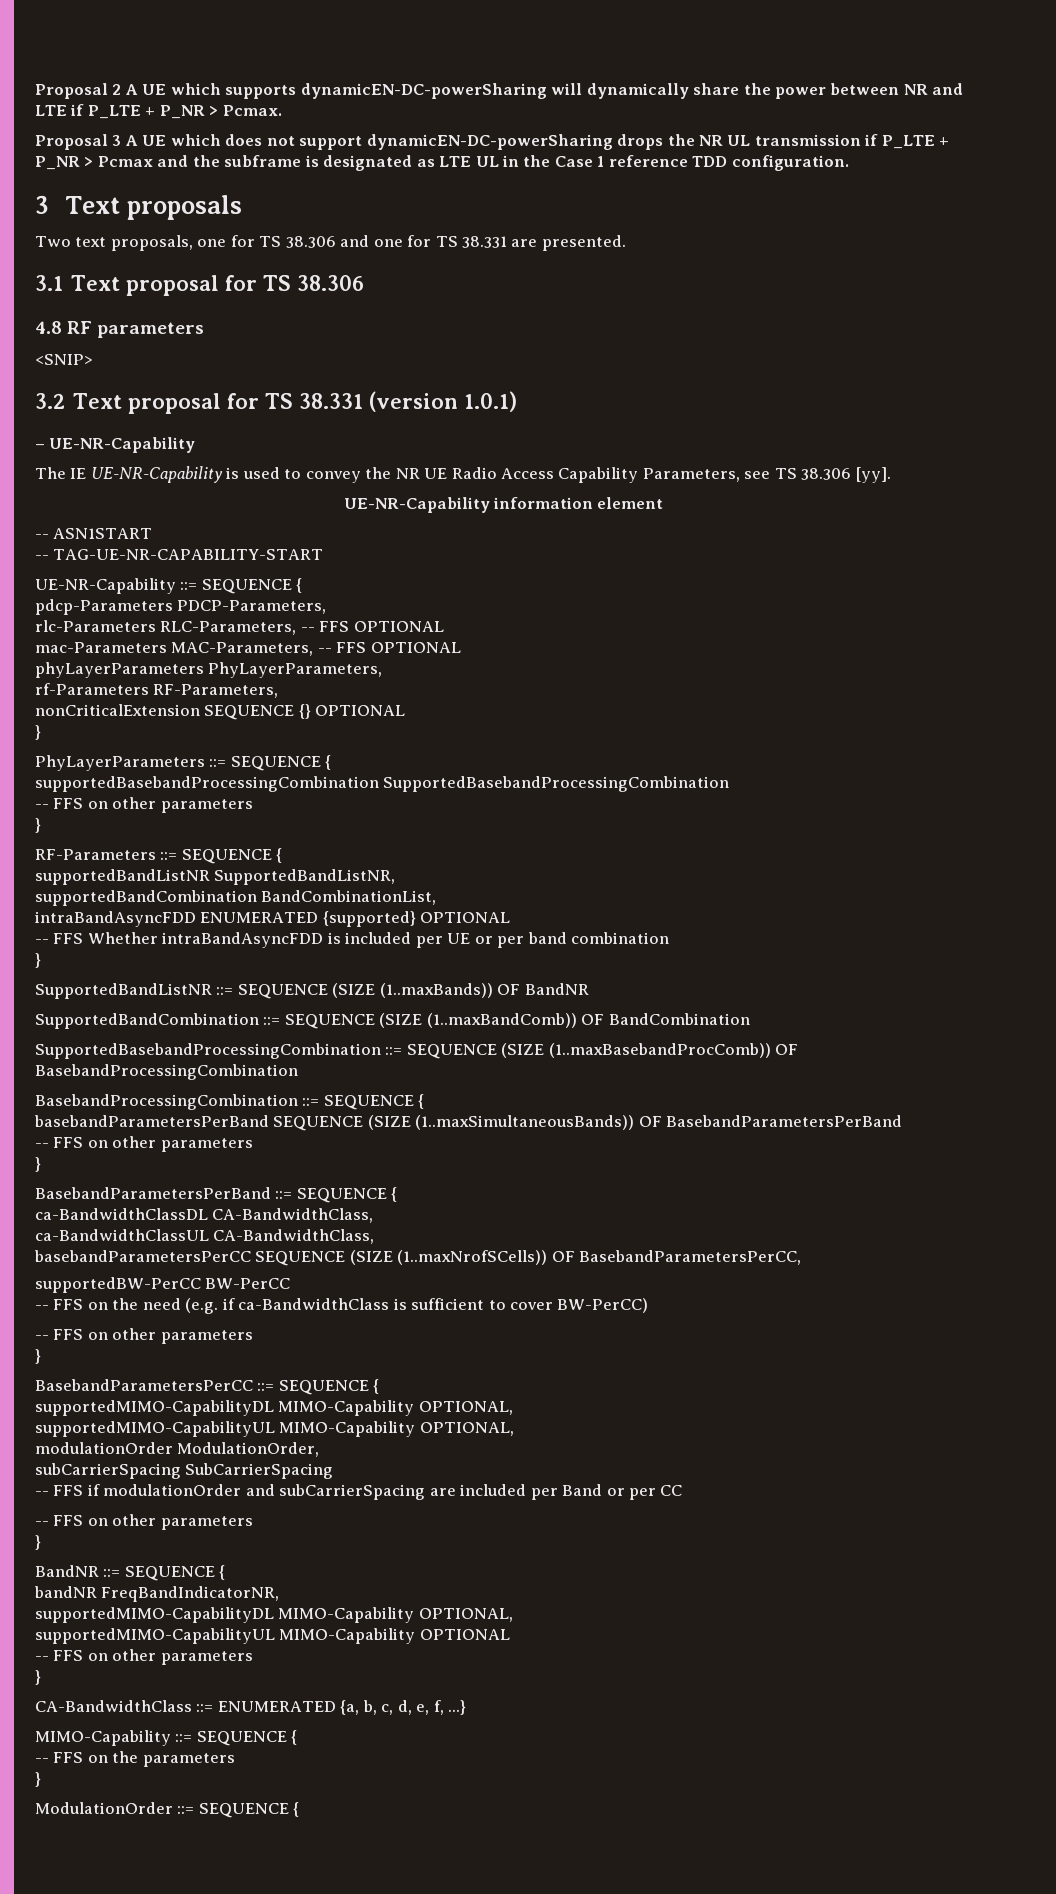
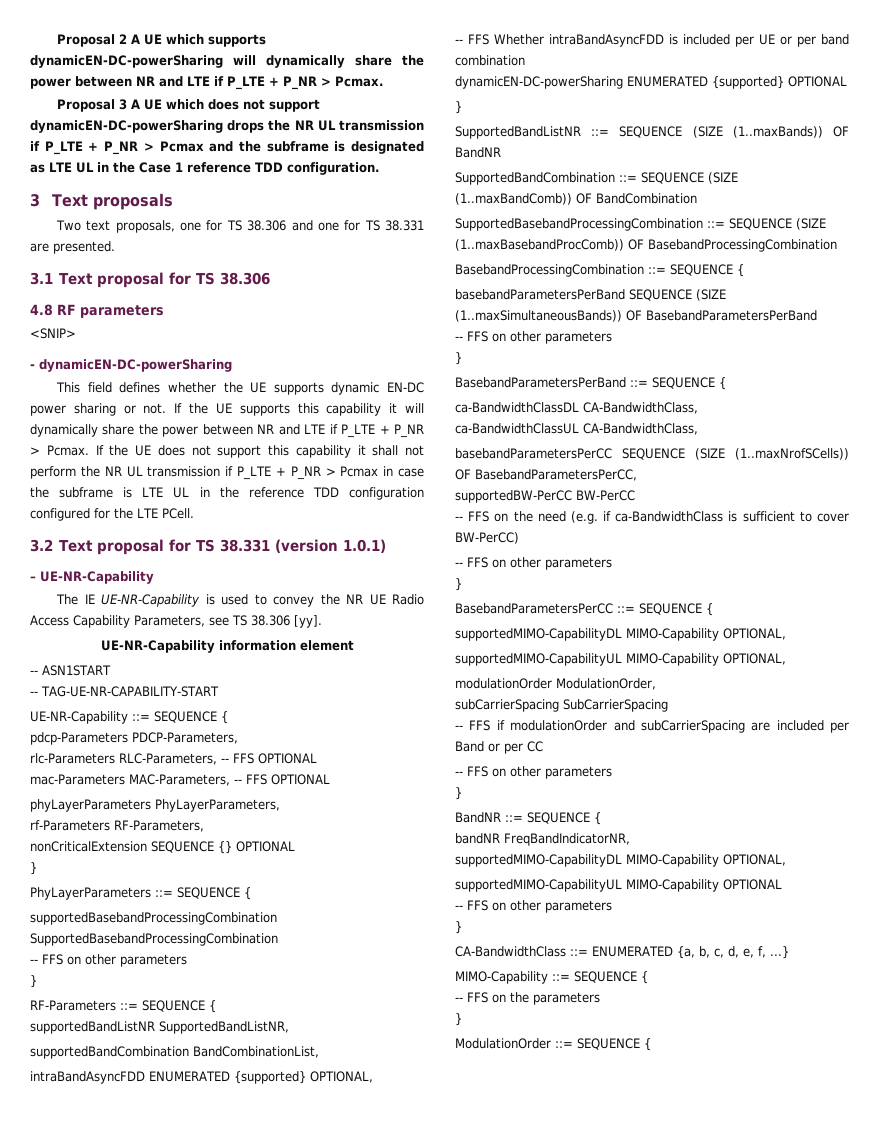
(93, 359) none -> [30,359,232,372] [55,382,425,395] [30,403,424,416] [30,424,425,438] [30,445,424,458] [30,466,425,480] [30,487,425,500] [30,508,194,521] // - dynamicEN-DC-powerSharing // This field defines whether the UE supports dynamic EN-DC power sharing or not. If the UE supports this capability it will dynamically share the power between NR and LTE if P_LTE + P_NR > Pcmax. If the UE does not support this capability it shall not perform the NR UL transmission if P_LTE + P_NR > Pcmax in case the subframe is LTE UL in the reference TDD configuration configured for the LTE PCell.
[420,912,511,923] OPTIONAL -> [310,1071,373,1083] OPTIONAL,
(670, 938) none -> [455,76,847,89] // dynamicEN-DC-powerSharing ENUMERATED {supported} OPTIONAL

